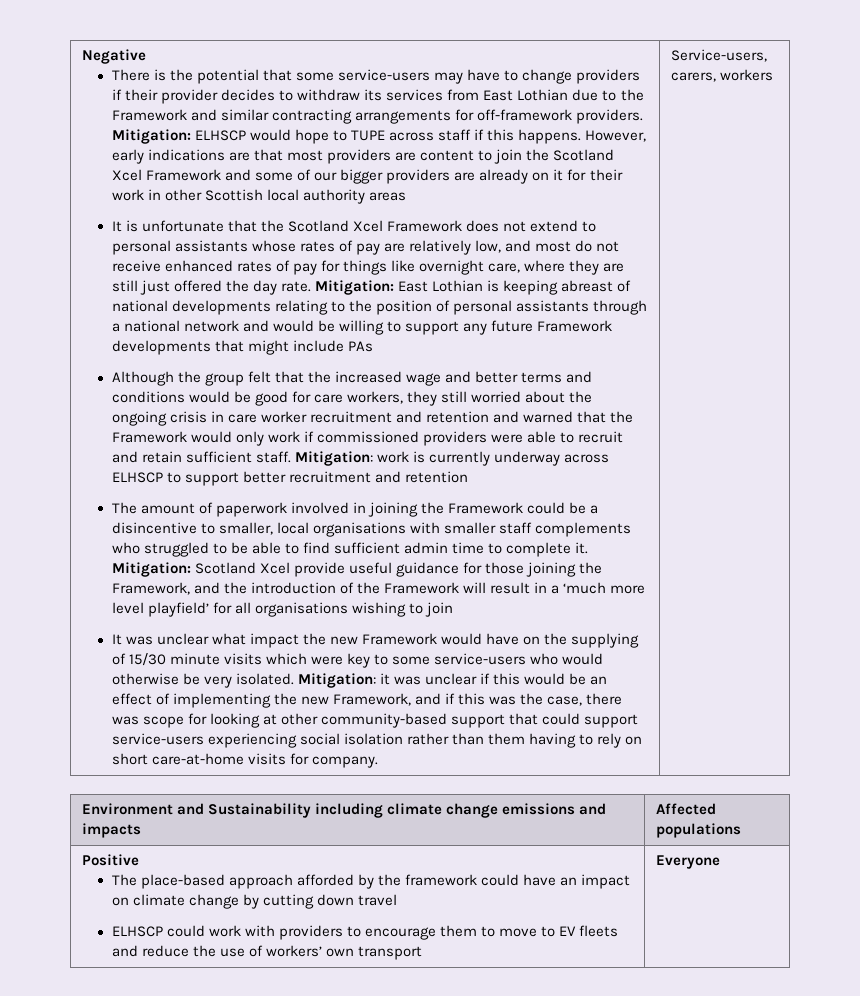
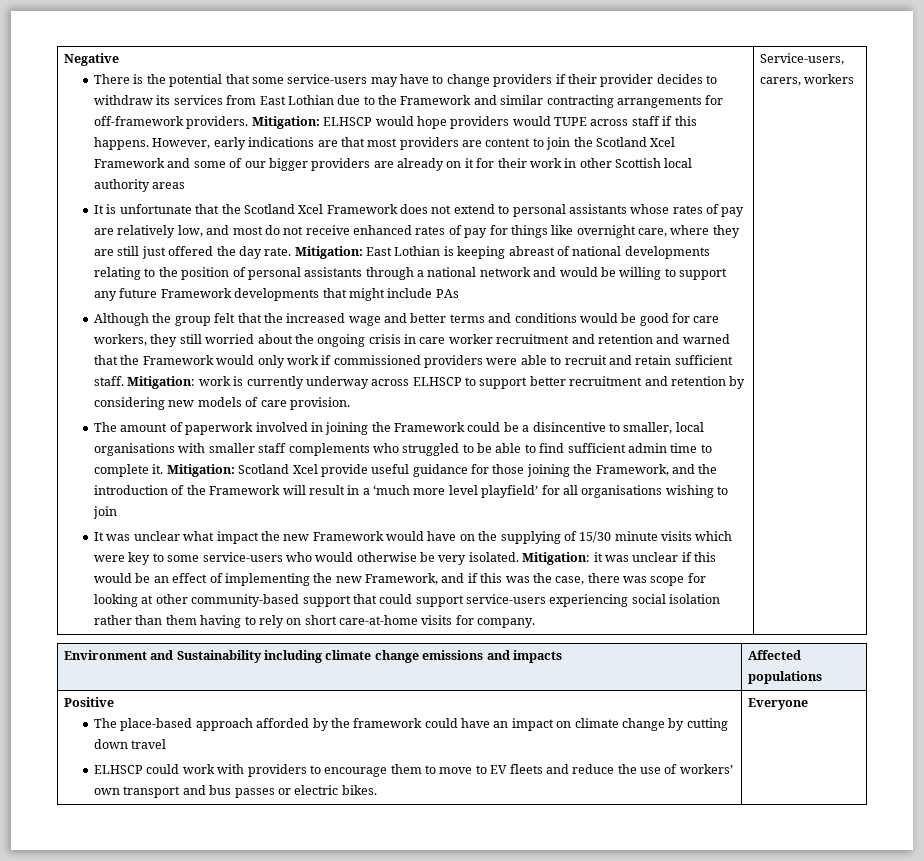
[333,130,348,141] to -> [450,116,551,129] providers would
(469, 477) none -> [729,376,746,389] [94,397,350,410] by considering new models of care provision.
(423, 953) none -> [182,785,377,798] and bus passes or electric bikes.

